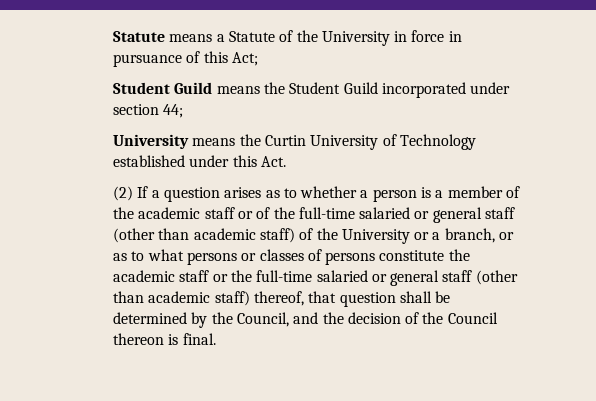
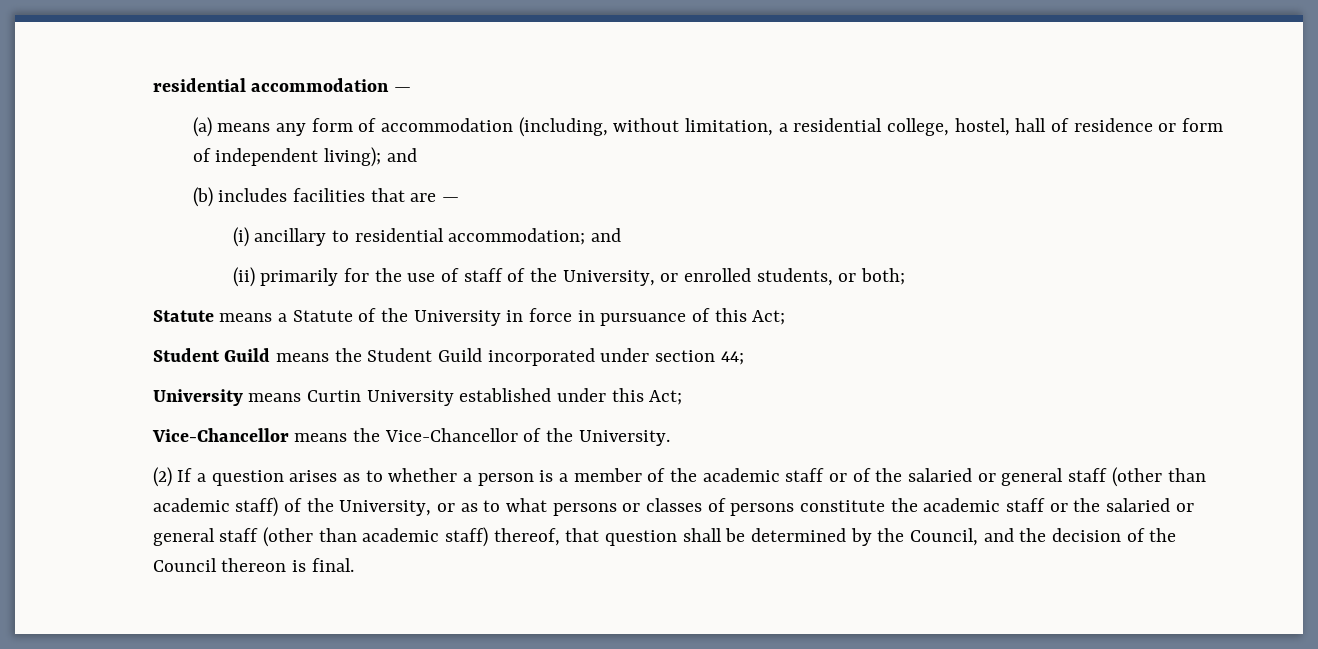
(112, 36) none -> [152,78,412,92] [192,117,1224,137] [192,147,417,167] [192,187,459,207] [232,227,621,247] [232,267,905,287] residential accommodation — // (a) means any form of accommodation (including, without limitation, a residential college, hostel, hall of residence or form of independent living); and // (b) includes facilities that are — // (i) ancillary to residential accommodation; and // (ii) primarily for the use of staff of the University, or enrolled students, or both; //
[239,134,261,146] the -> (302, 397) none
[382,134,476,150] of Technology -> (454, 398) none
[260,156,286,167] Act. -> [649,390,683,405] [151,428,670,446] Act; // Vice-Chancellor means the Vice-Chancellor of the University.
[298,207,355,219] full-time -> (903, 475) none
[341,228,495,244] University or a branch, -> [339,500,432,516] University,
[256,270,313,282] full-time -> (1101, 505) none

